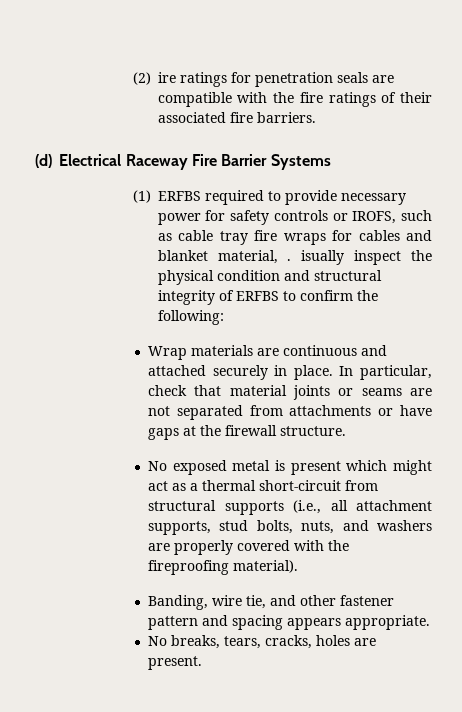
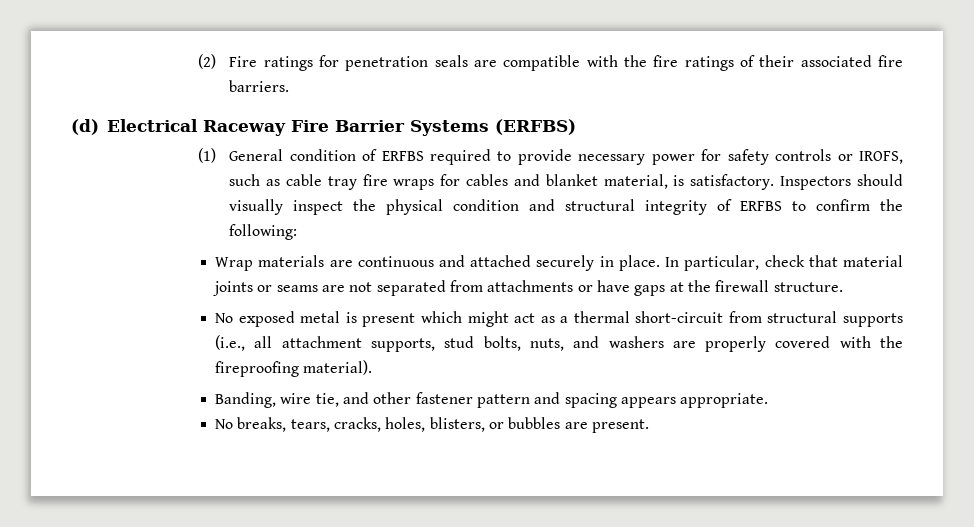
[157,72,176,83] ire -> [229,56,258,67] Fire
(331, 162) none -> [495,119,576,135] (ERFBS)
(151, 196) none -> [229,149,378,161] General condition of
[287,250,345,265] . isually -> [673,174,903,190] [229,199,284,215] is satisfactory. Inspectors should visually
[316,635,351,646] holes -> [385,417,561,432] holes, blisters, or bubbles

